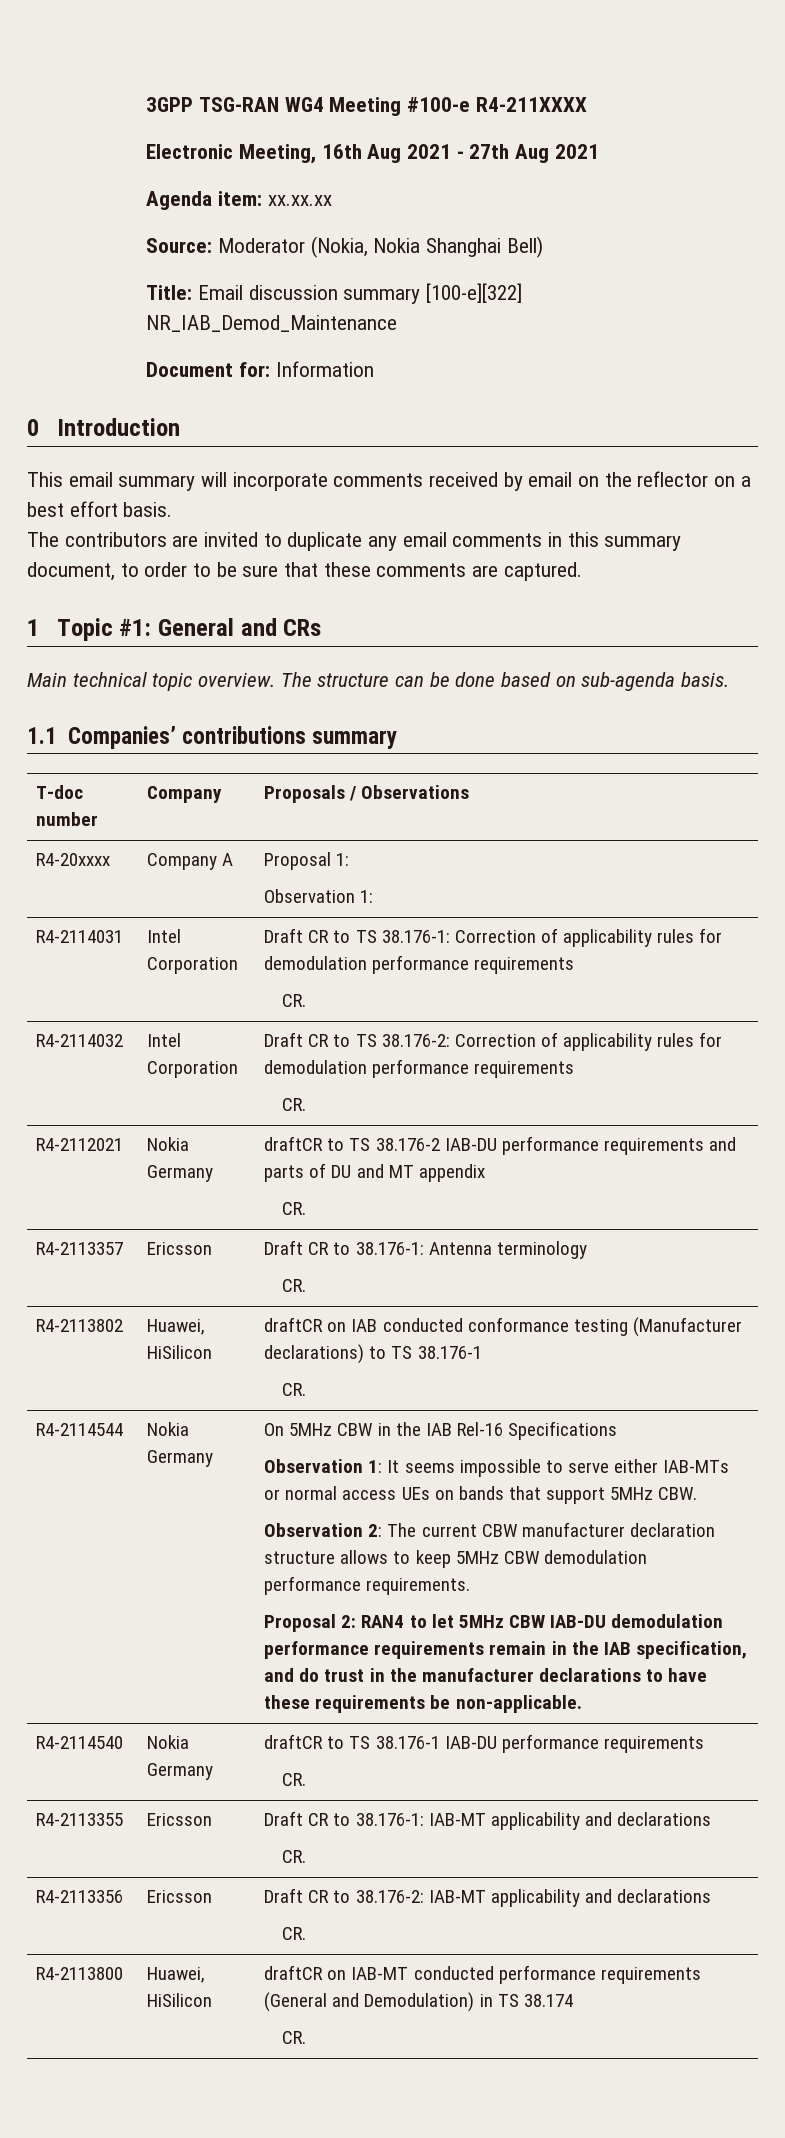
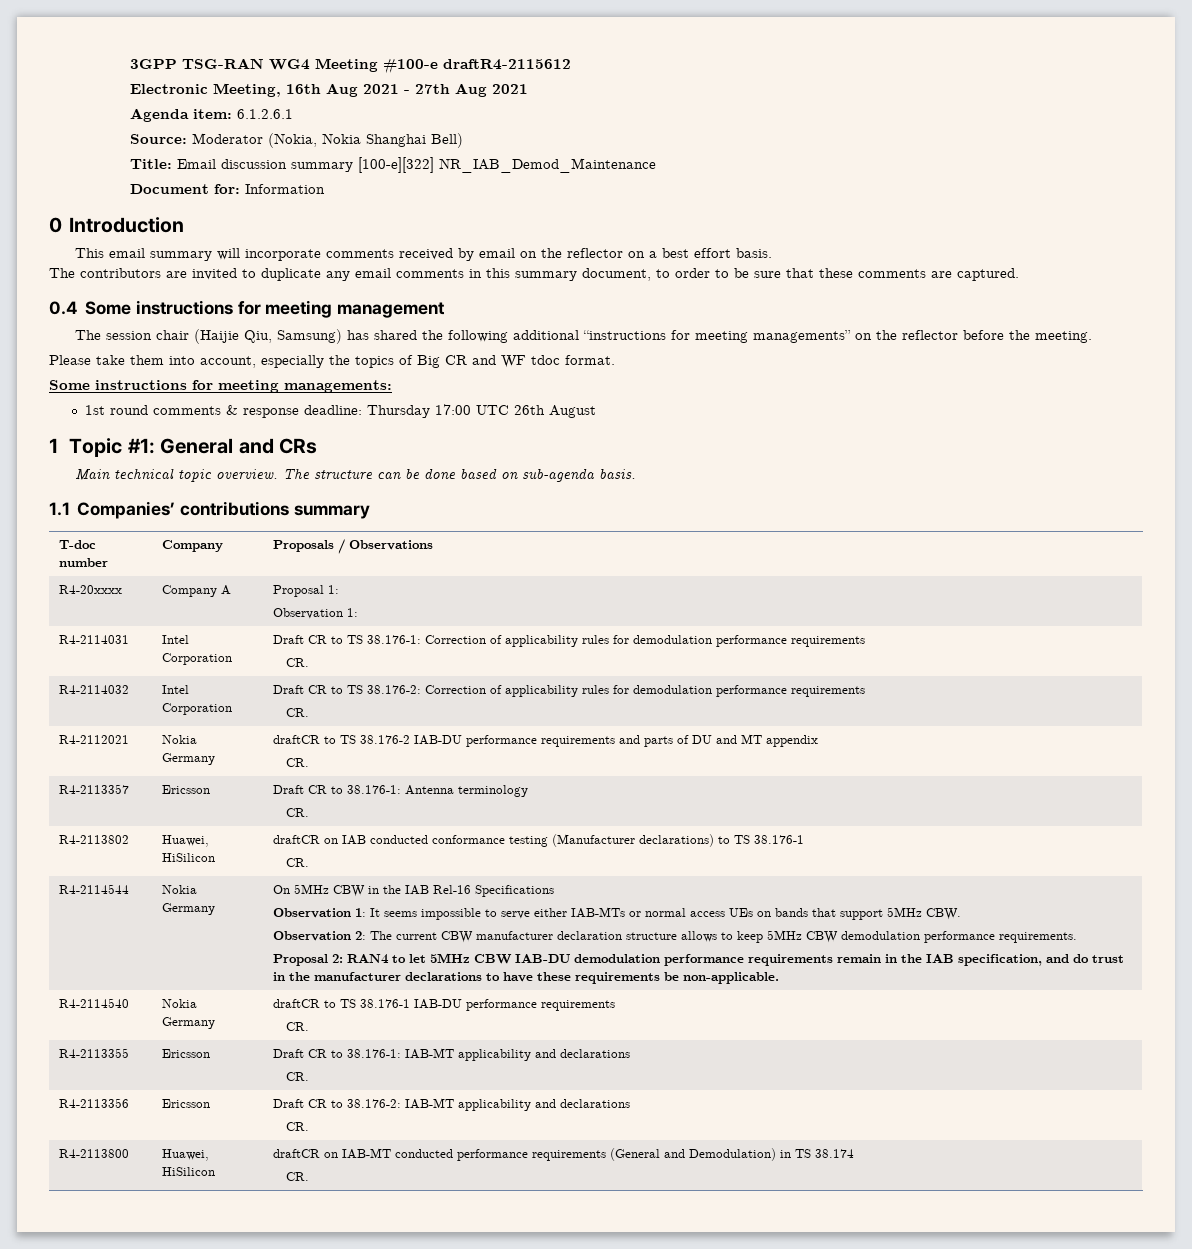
[475,97,587,112] R4-211XXXX -> [443,59,572,70] draftR4-2115612
[267,195,332,206] xx.xx.xx -> [237,109,294,119] 6.1.2.6.1
(582, 571) none -> [49,300,446,318] [74,329,1092,344] [49,355,615,368] [49,380,392,393] [85,404,597,418] // 0.4 Some instructions for meeting management // The session chair (Haijie Qiu, Samsung) has shared the following additional “instructions for meeting managements” on the reflector before the meeting. // Please take them into account, especially the topics of Big CR and WF tdoc format. // Some instructions for meeting managements: // 1st round comments & response deadline: Thursday 17:00 UTC 26th August

